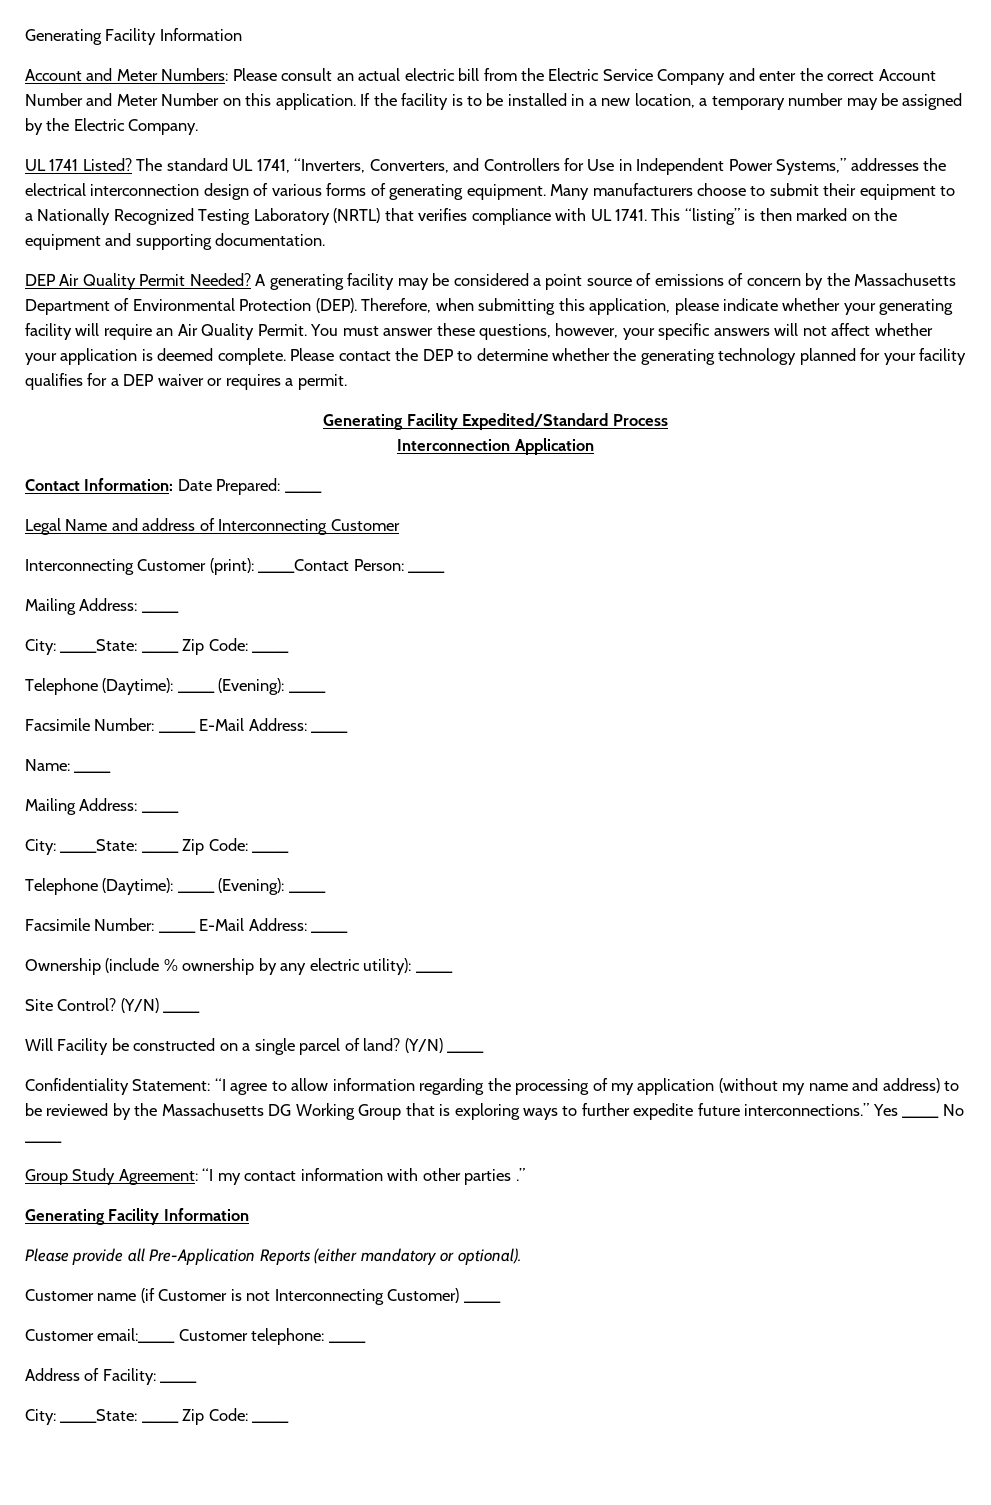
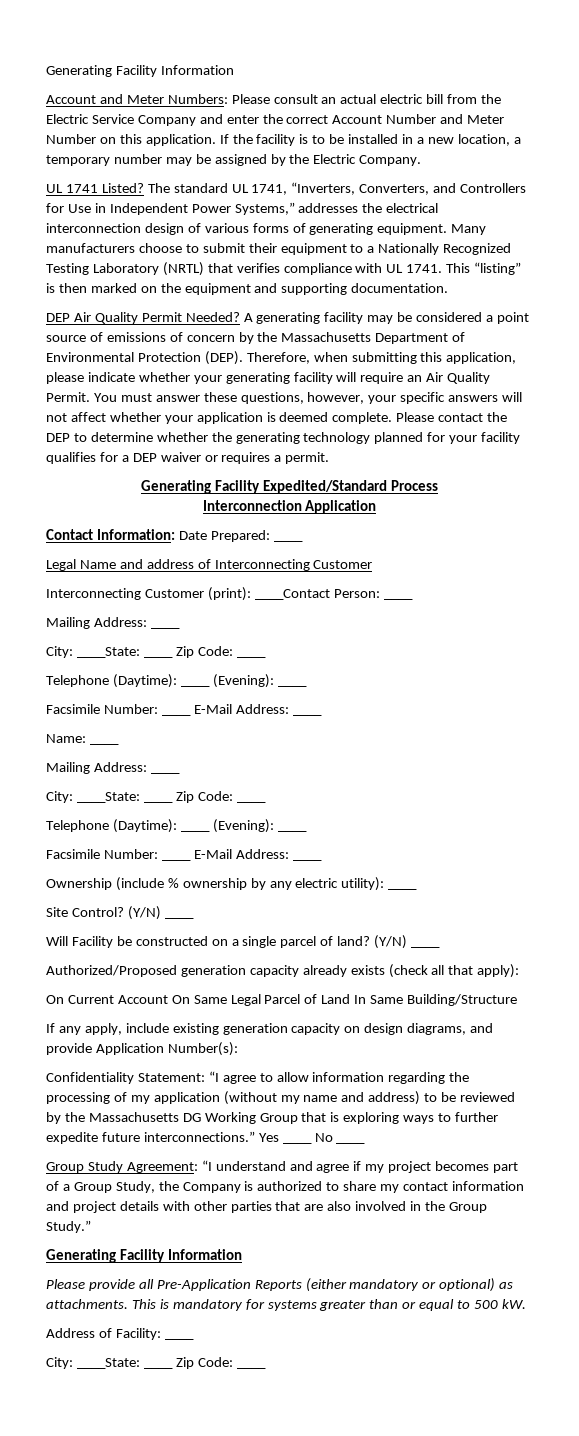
(484, 1052) none -> [46,964,520,978] [46,994,518,1006] [46,1023,494,1035] [46,1042,238,1056] // Authorized/Proposed generation capacity already exists (check all that apply): // On Current Account On Same Legal Parcel of Land In Same Building/Structure // If any apply, include existing generation capacity on design diagrams, and provide Application Number(s):
[217,1168,525,1185] my contact information with other parties .” -> [215,1161,519,1173] [46,1181,524,1193] [46,1201,487,1213] [46,1220,91,1233] understand and agree if my project becomes part of a Group Study, the Company is authorized to share my contact information and project details with other parties that are also involved in the Group Study.”
[457,1248,521,1265] [25,1288,501,1305] [25,1328,366,1345] optional). // Customer name (if Customer is not Interconnecting Customer) ____ // Customer email:____ Customer telephone: ____ -> [439,1278,514,1292] [46,1299,526,1311] optional) as attachments. This is mandatory for systems greater than or equal to 500 kW.

